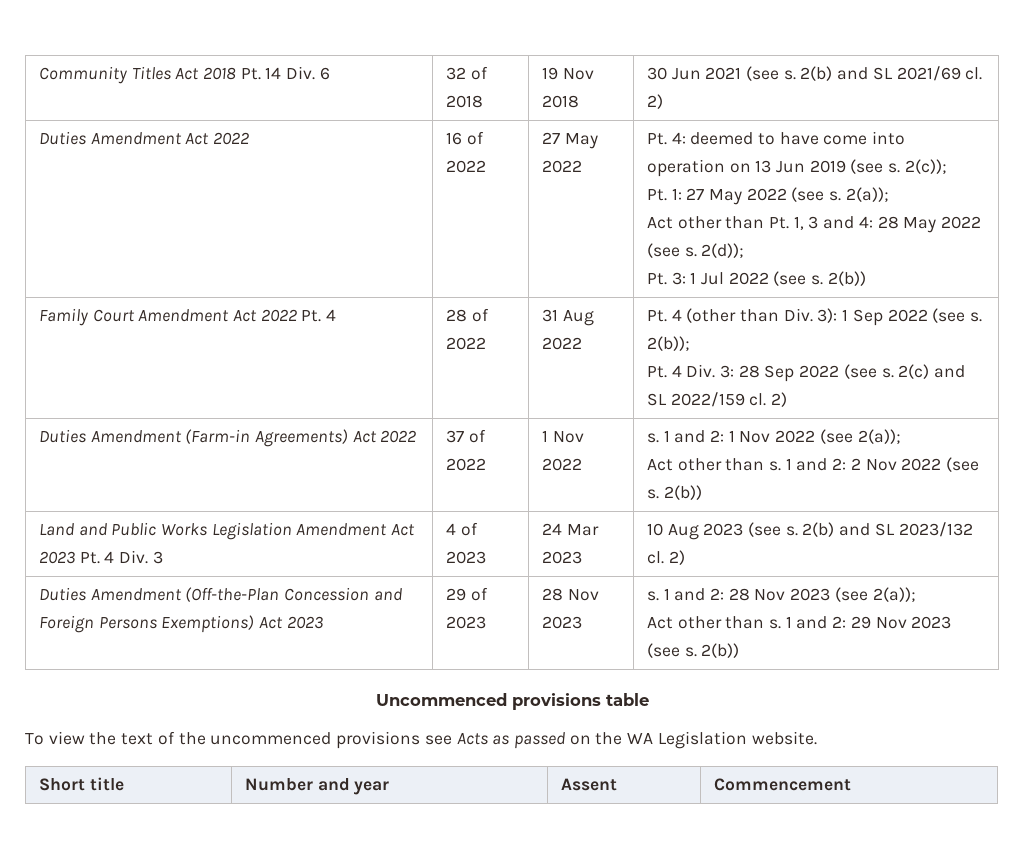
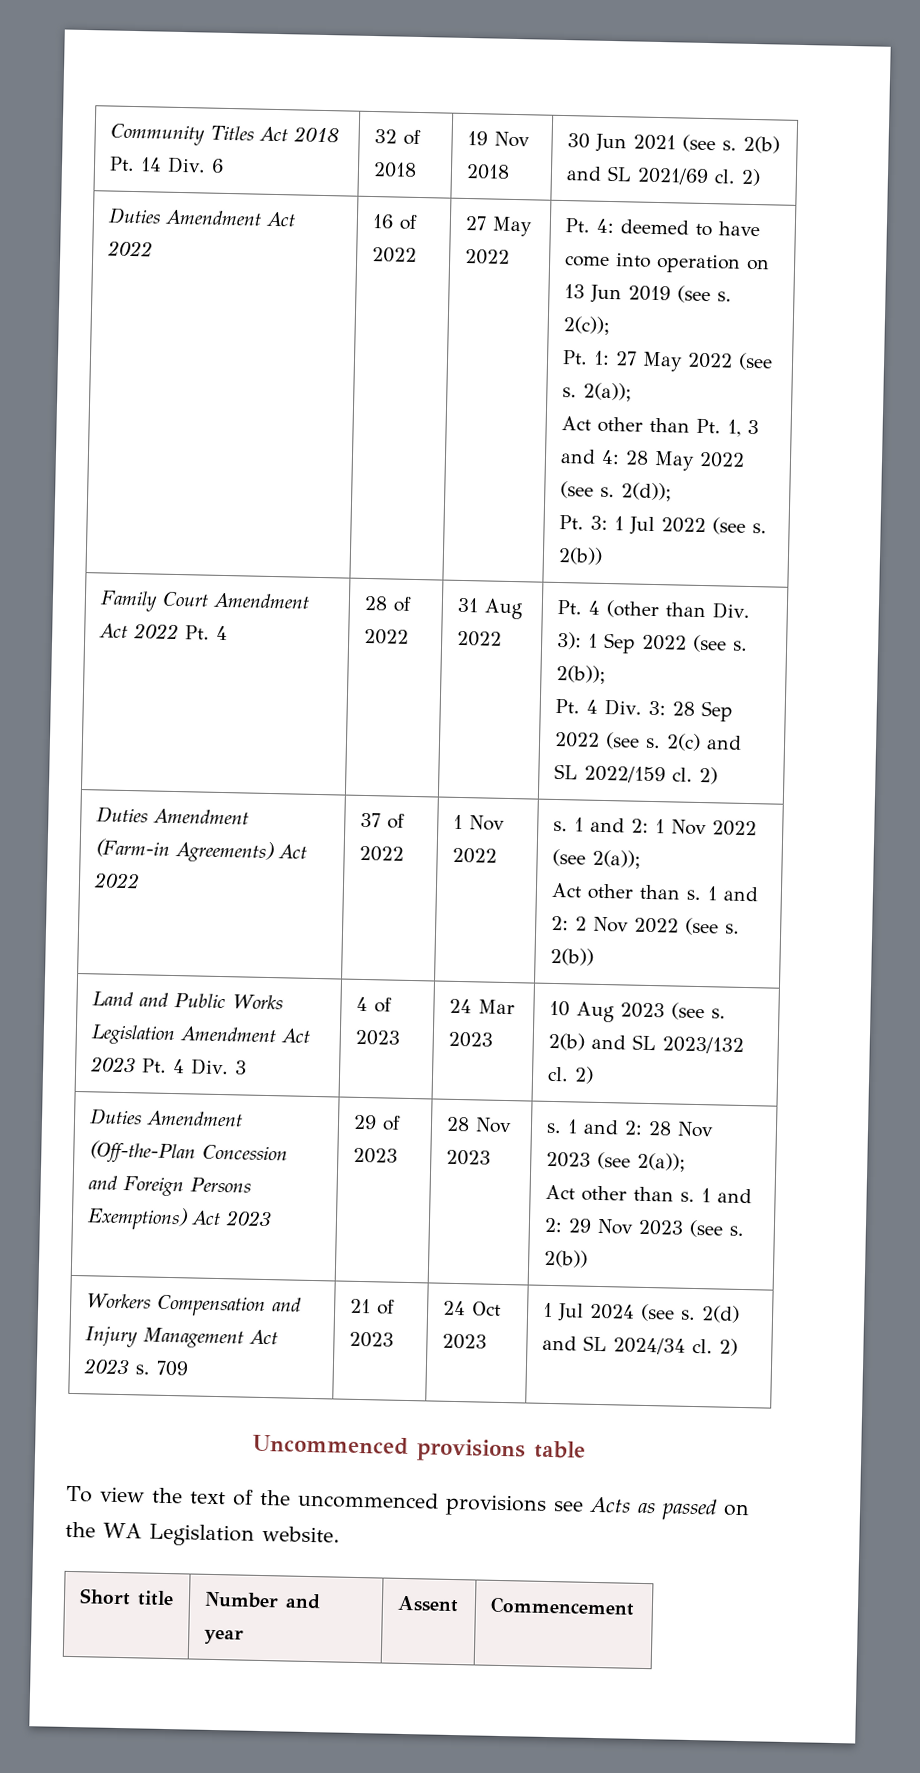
(740, 650) none -> [86,1293,303,1318] [85,1326,279,1349] [83,1358,189,1377] [350,1298,396,1315] [349,1331,395,1348] [443,1300,502,1316] [442,1333,488,1350] [543,1302,741,1323] [542,1335,739,1356] // Workers Compensation and Injury Management Act 2023 s. 709 | 21 of 2023 | 24 Oct 2023 | 1 Jul 2024 (see s. 2(d) and SL 2024/34 cl. 2)

